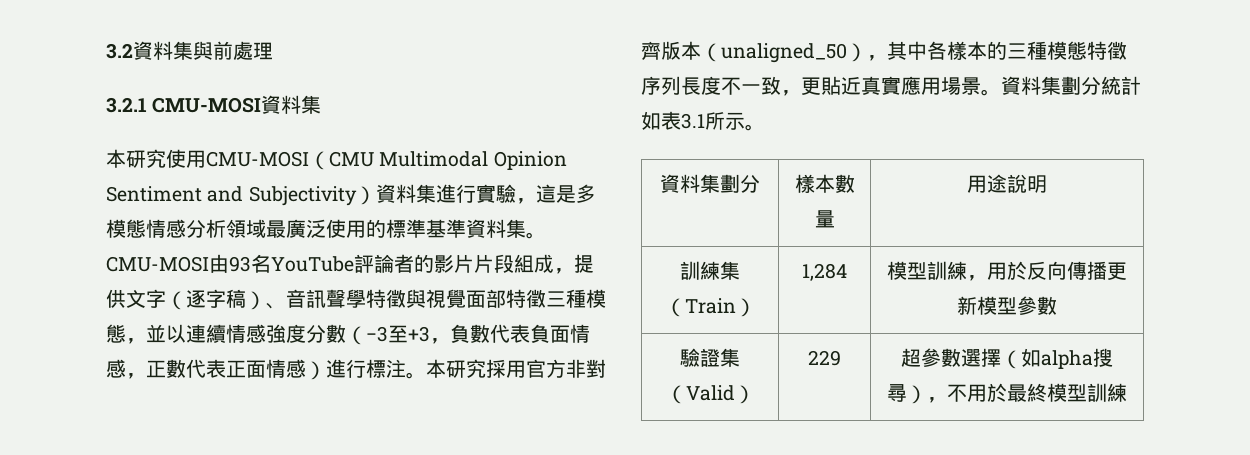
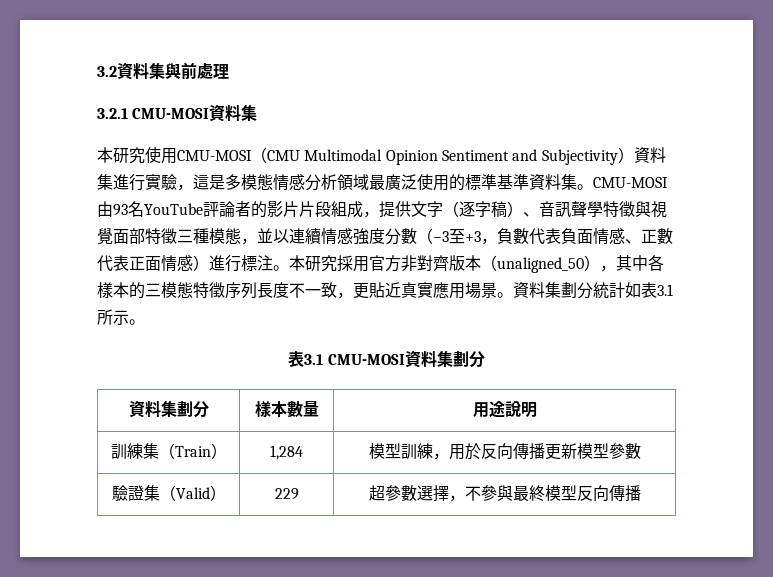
[126,373,146,379] ， -> [625,239,641,244] 、
[1027,41,1047,60] 種 -> (161, 290) none
(765, 127) none -> [288,350,485,368] // 表3.1 CMU-MOSI資料集劃分
[1001,348,1113,369] [887,383,1127,404] （如alpha搜尋），不用於最終模型訓練 -> [448,485,641,502] ，不參與最終模型反向傳播

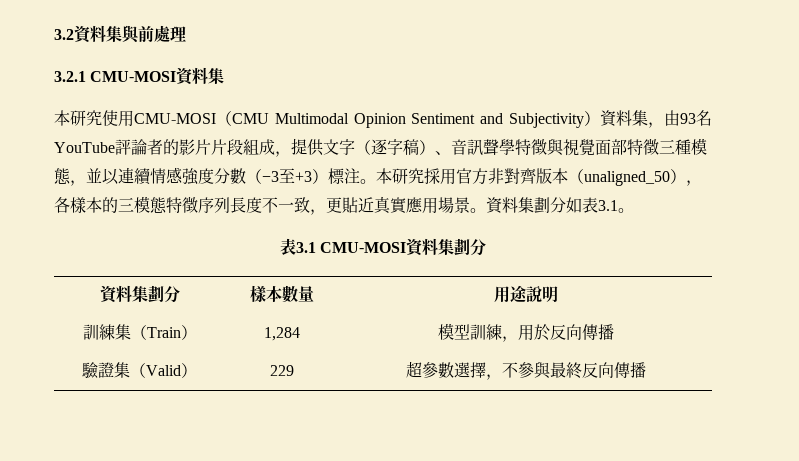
[113,174,668,191] 進行實驗，這是多模態情感分析領域最廣泛使用的標準基準資料集。CMU-MOSI -> [648,122,664,128] ，
[481,228,673,245] [97,255,241,272] ，負數代表負面情感、正數代表正面情感）進行 -> [312,169,328,184] ）
[616,255,648,271] 其中 -> (702, 183) none
[593,282,625,299] 統計 -> (566, 205) none
[97,309,129,325] 所示 -> (618, 205) none
[544,443,641,460] 更新模型參數 -> (614, 332) none
[544,485,577,501] 模型 -> (582, 370) none

